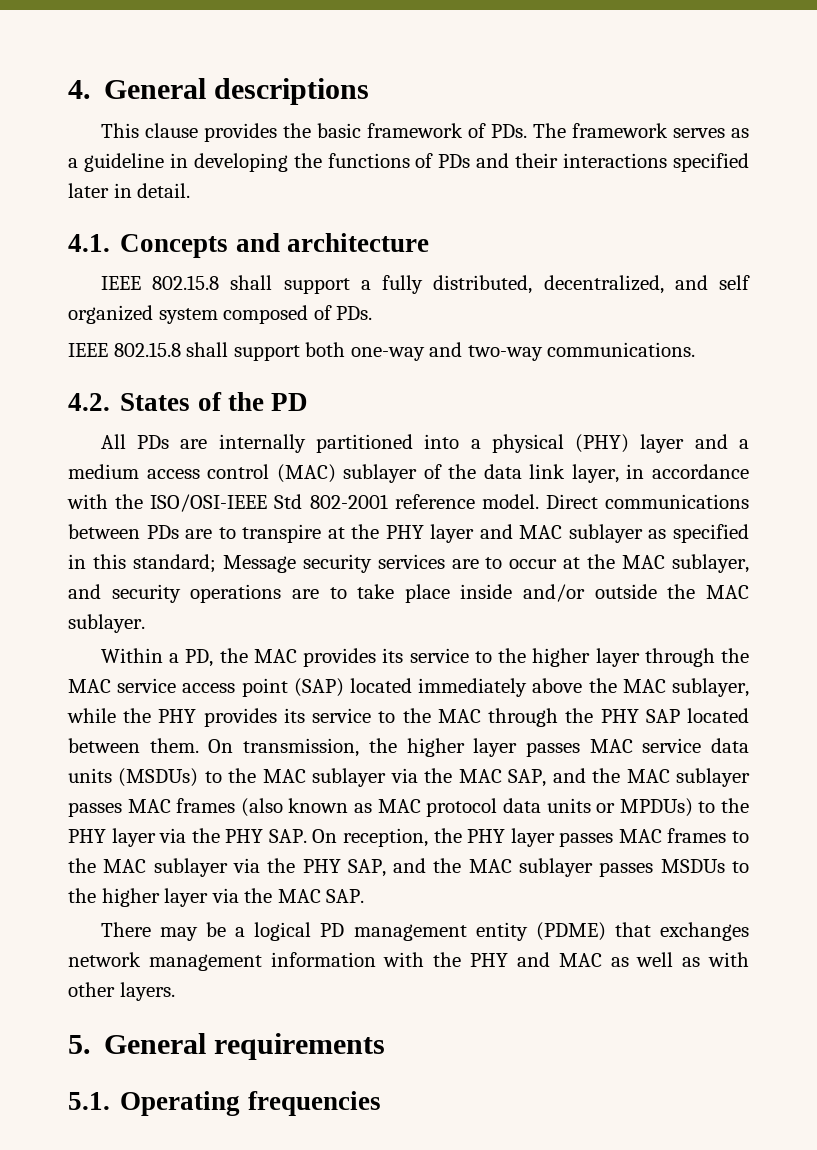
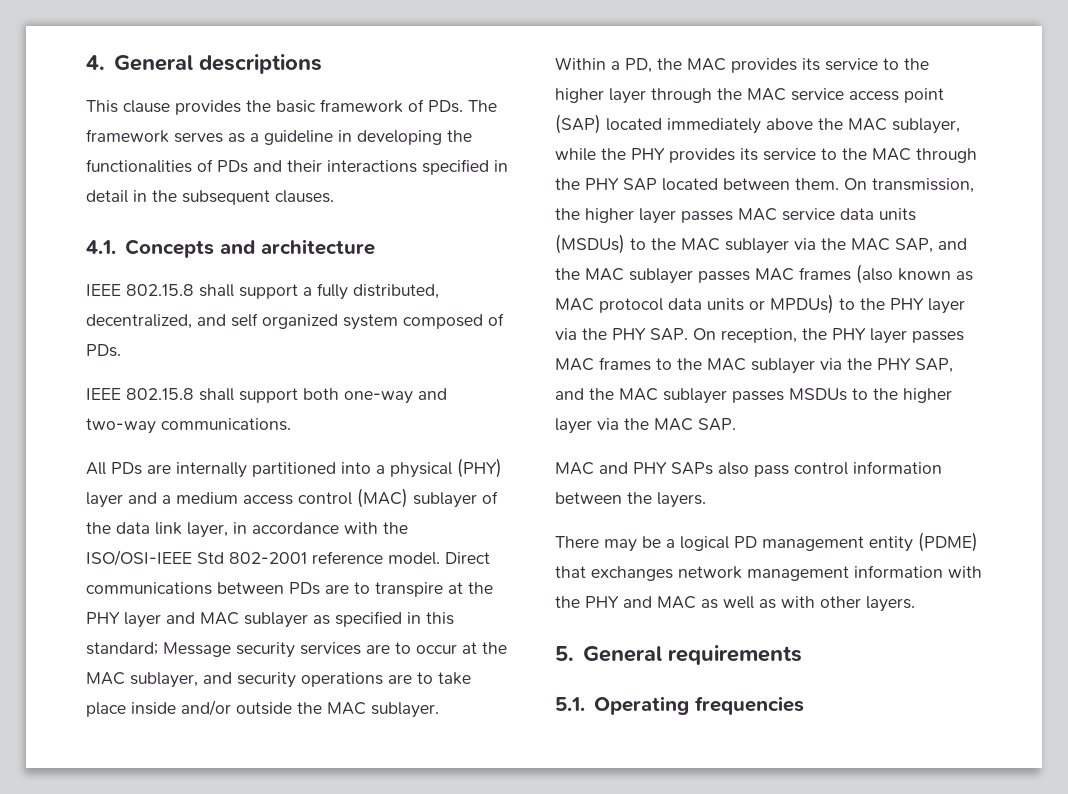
[327,153,410,168] functions -> [86,159,192,173] functionalities
[68,183,191,198] later in detail. -> [494,160,508,172] [86,190,334,205] in detail in the subsequent clauses.
[68,392,309,411] // 4.2. States of the PD -> (291, 424) none
(365, 896) none -> [555,461,942,477] [555,492,706,508] // MAC and PHY SAPs also pass control information between the layers.

